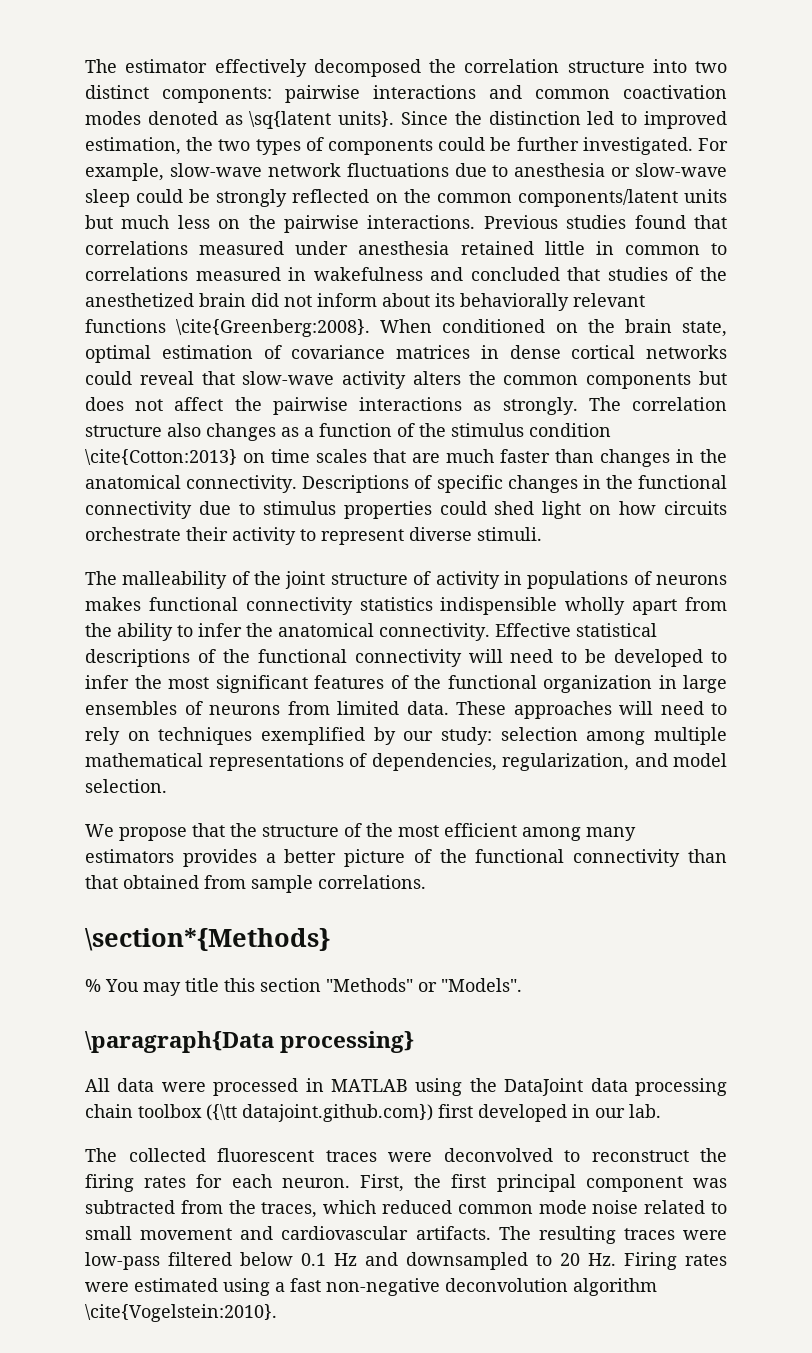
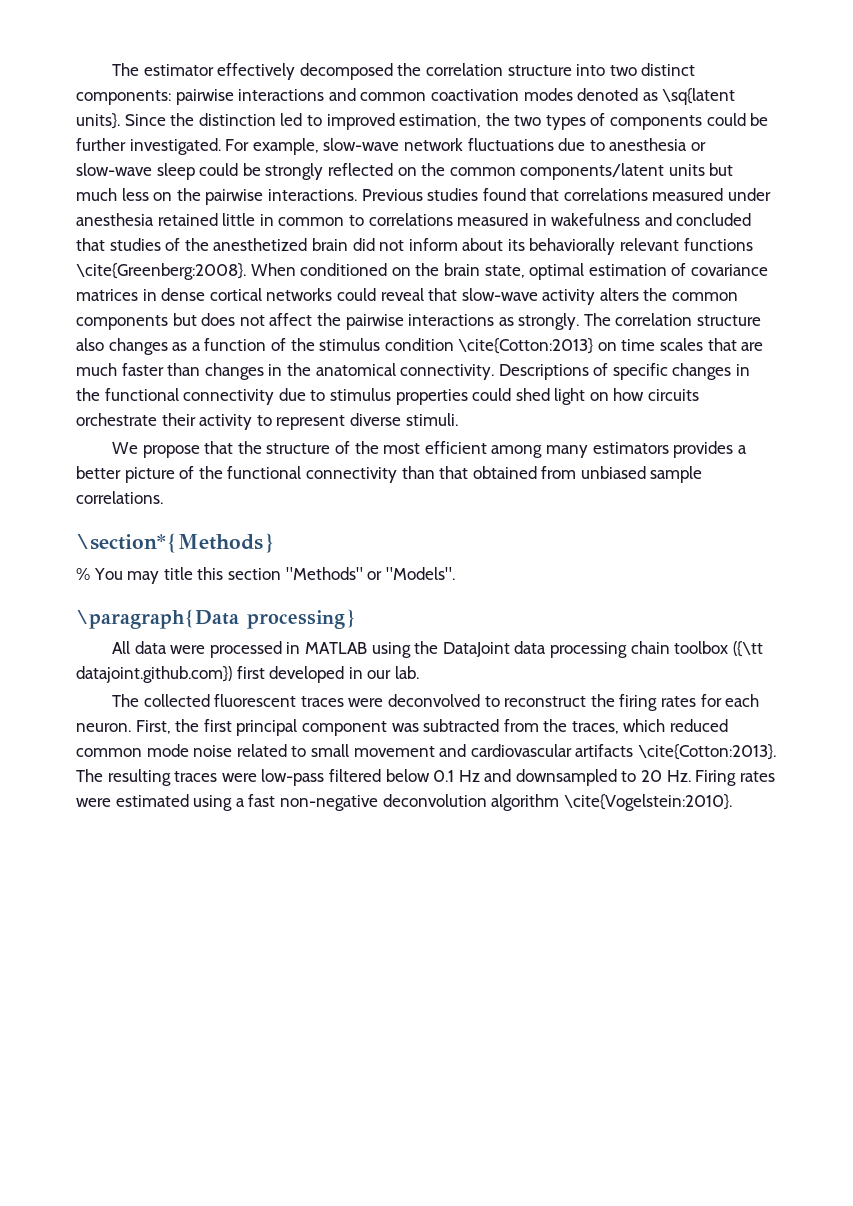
[85,571,728,589] [85,597,727,615] [85,623,657,641] [85,649,727,667] [85,675,727,693] [85,701,727,719] [85,727,728,745] [85,753,727,771] [85,779,167,793] // The malleability of the joint structure of activity in populations of neurons makes functional connectivity statistics indispensible wholly apart from the ability to infer the anatomical connectivity. Effective statistical descriptions of the functional connectivity will need to be developed to infer the most significant features of the functional organization in large ensembles of neurons from limited data. These approaches will need to rely on techniques exemplified by our study: selection among multiple mathematical representations of dependencies, regularization, and model selection. -> (458, 419) none
(246, 882) none -> [580,466,646,479] unbiased
[415,1226,491,1240] artifacts. -> [575,744,776,760] artifacts \cite{Cotton:2013}.

